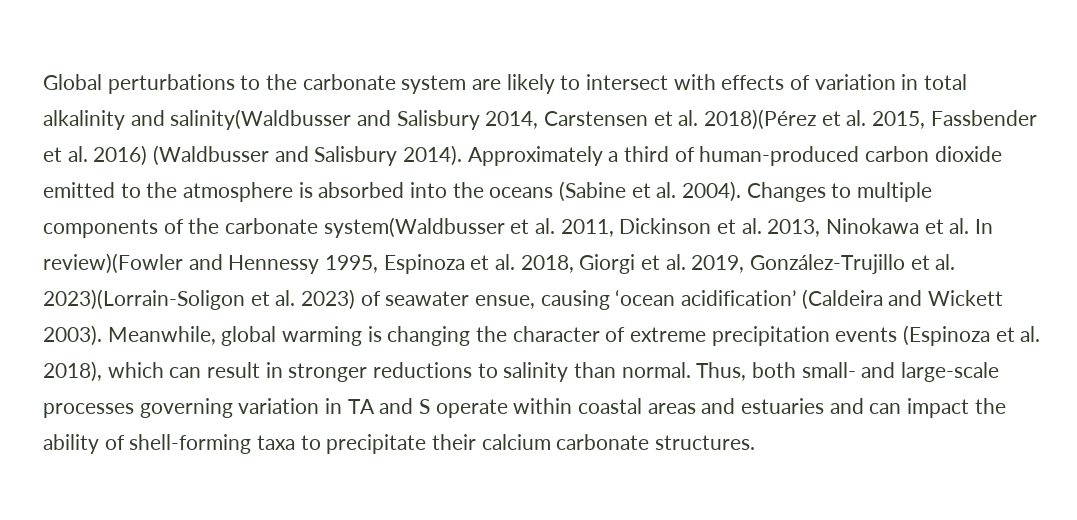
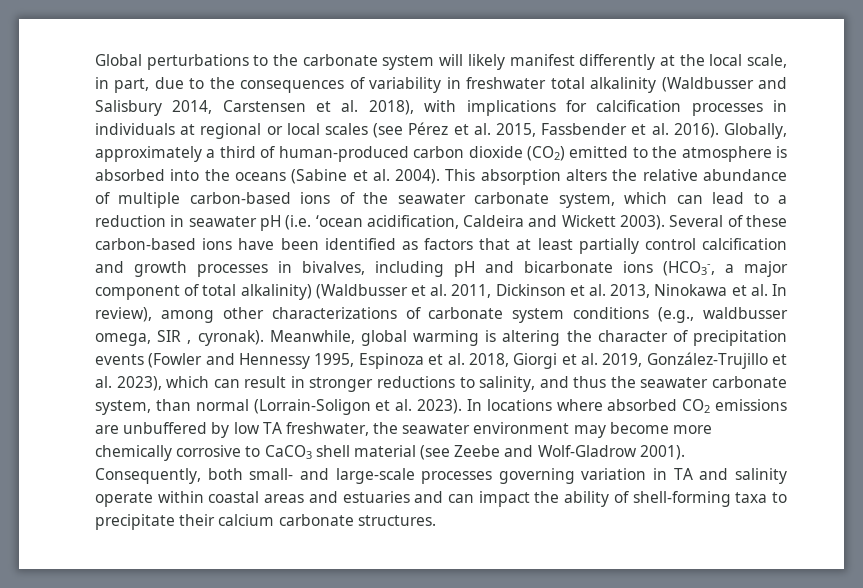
[472,74,968,94] [43,109,352,130] are likely to intersect with effects of variation in total alkalinity and salinity(Waldbusser -> [439,54,788,70] [95,77,754,93] will likely manifest differently at the local scale, in part, due to the consequences of variability in freshwater total alkalinity (Waldbusser
[704,109,817,130] 2018)(Pérez -> [368,100,787,116] [95,122,449,139] 2018), with implications for calcification processes in individuals at regional or local scales (see Pérez
[93,145,603,166] 2016) (Waldbusser and Salisbury 2014). Approximately -> [673,123,787,139] [95,146,202,162] 2016). Globally, approximately
(1002, 154) none -> [526,146,565,161] (CO2)
[746,182,933,202] [43,217,505,238] Changes to multiple components of the carbonate system(Waldbusser -> [445,169,787,185] [95,192,787,208] [95,215,787,231] [95,238,787,254] [95,261,788,277] [95,284,408,300] This absorption alters the relative abundance of multiple carbon-based ions of the seawater carbonate system, which can lead to a reduction in seawater pH (i.e. ‘ocean acidification, Caldeira and Wickett 2003). Several of these carbon-based ions have been identified as factors that at least partially control calcification and growth processes in bivalves, including pH and bicarbonate ions (HCO3-, a major component of total alkalinity) (Waldbusser
[43,253,183,274] review)(Fowler -> [95,307,789,323] [95,330,787,346] [95,353,203,368] review), among other characterizations of carbonate system conditions (e.g., waldbusser omega, SIR , cyronak). Meanwhile, global warming is altering the character of precipitation events (Fowler
[43,289,1004,310] [43,325,1041,346] [43,361,102,382] 2023)(Lorrain-Soligon et al. 2023) of seawater ensue, causing ‘ocean acidification’ (Caldeira and Wickett 2003). Meanwhile, global warming is changing the character of extreme precipitation events (Espinoza et al. 2018), -> [116,376,162,391] 2023),
[503,362,747,382] salinity than normal. Thus, -> [479,376,787,392] [95,399,787,415] [95,422,713,438] [95,445,685,461] [95,468,201,484] salinity, and thus the seawater carbonate system, than normal (Lorrain-Soligon et al. 2023). In locations where absorbed CO2 emissions are unbuffered by low TA freshwater, the seawater environment may become more chemically corrosive to CaCO3 shell material (see Zeebe and Wolf-Gladrow 2001). Consequently,
[419,399,431,414] S -> [734,468,787,484] salinity

